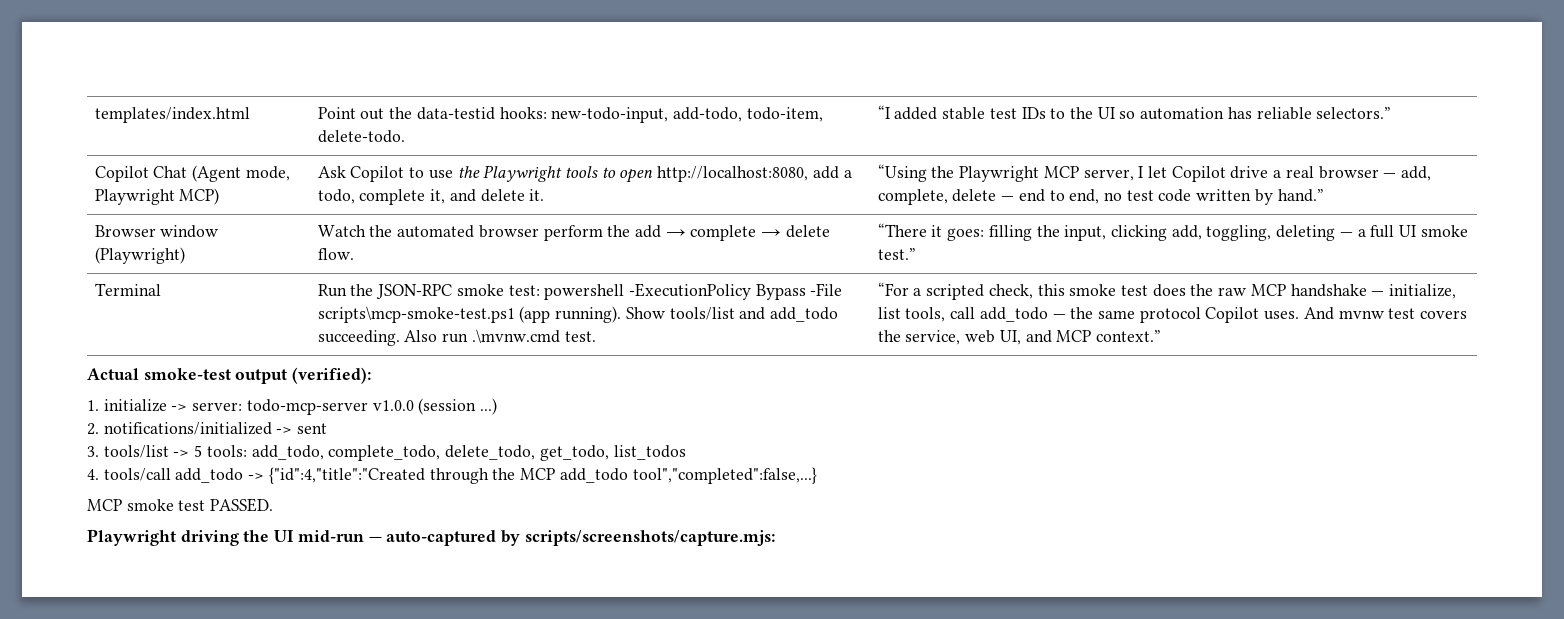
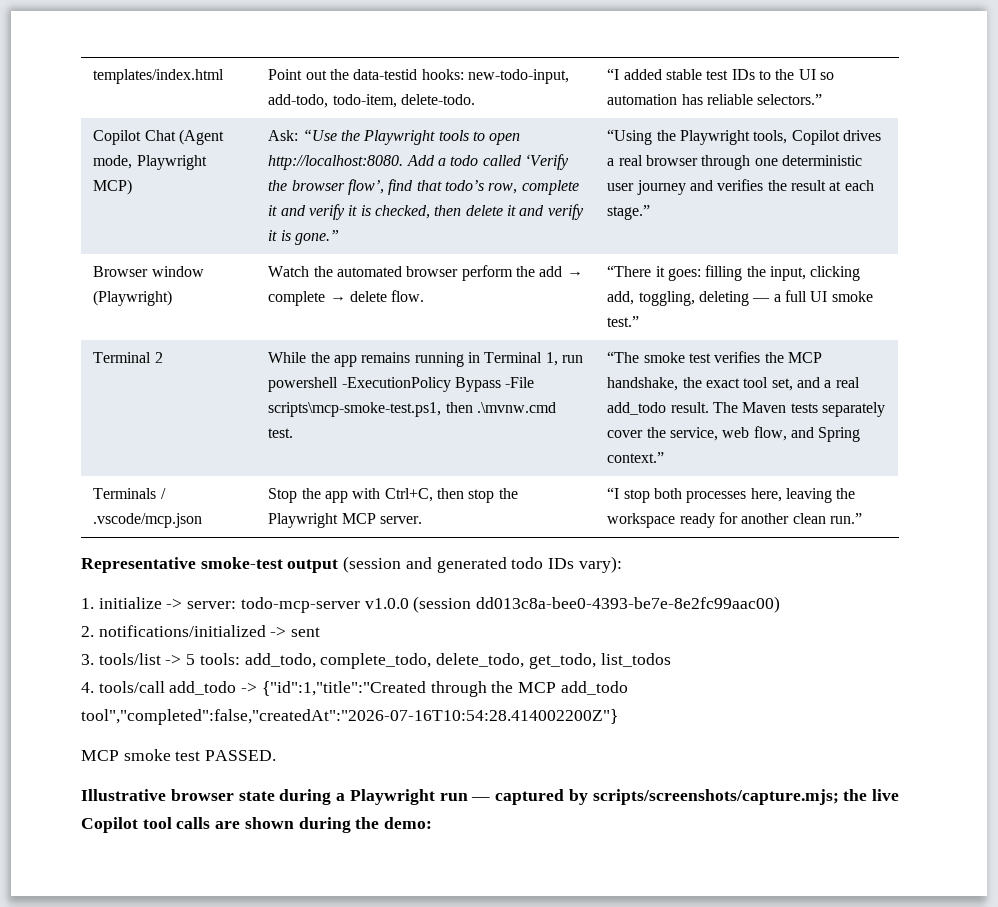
[317,166,453,182] Ask Copilot to use -> [268,129,337,141] Ask: “Use
[657,166,852,182] [317,189,545,205] [877,164,1432,182] [877,189,1324,205] http://localhost:8080, add a todo, complete it, and delete it. | “Using the Playwright MCP server, I let Copilot drive a real browser — add, complete, delete — end to end, no test code written by hand.” -> [268,154,570,170] [268,179,579,195] [268,204,584,220] [268,230,340,245] [607,129,882,145] [607,155,863,170] [607,179,874,195] [607,205,651,220] http://localhost:8080. Add a todo called ‘Verify the browser flow’, find that todo’s row, complete it and verify it is checked, then delete it and verify it is gone.” | “Using the Playwright tools, Copilot drives a real browser through one deterministic user journey and verifies the result at each stage.”
[317,283,843,300] [317,306,838,323] [317,329,596,346] [877,282,1457,300] [877,307,1468,323] [877,330,1161,345] [87,367,372,384] | Run the JSON-RPC smoke test: powershell -ExecutionPolicy Bypass -File scripts\mcp-smoke-test.ps1 (app running). Show tools/list and add_todo succeeding. Also run .\mvnw.cmd test. | “For a scripted check, this smoke test does the raw MCP handshake — initialize, list tools, call add_todo — the same protocol Copilot uses. And mvnw test covers the service, web UI, and MCP context.” // Actual smoke-test output (verified): -> [154,352,163,363] [268,352,584,367] [268,377,535,392] [268,402,557,417] [268,428,294,438] [607,351,823,363] [607,377,860,391] [607,402,886,417] [607,426,861,442] [607,452,665,463] [93,488,166,499] [93,513,203,528] [268,488,518,503] [268,513,423,528] [607,487,856,503] [607,512,863,528] [81,556,622,573] 2 | While the app remains running in Terminal 1, run powershell -ExecutionPolicy Bypass -File scripts\mcp-smoke-test.ps1, then .\mvnw.cmd test. | “The smoke test verifies the MCP handshake, the exact tool set, and a real add_todo result. The Maven tests separately cover the service, web flow, and Spring context.” // Terminals / .vscode/mcp.json | Stop the app with Ctrl+C, then stop the Playwright MCP server. | “I stop both processes here, leaving the workspace ready for another clean run.” // Representative smoke-test output (session and generated todo IDs vary):
[480,398,498,415] ...) -> [476,596,781,613] dd013c8a-bee0-4393-be7e-8e2fc99aac00)
[268,467,425,484] {"id":4,"title":"Created -> [261,681,426,696] {"id":1,"title":"Created
[632,467,817,484] tool","completed":false,...} -> [81,709,618,725] tool","completed":false,"createdAt":"2026-07-16T10:54:28.414002200Z"}
[87,529,775,546] Playwright driving the UI mid-run — auto-captured by scripts/screenshots/capture.mjs: -> [81,789,899,805] [81,817,433,833] Illustrative browser state during a Playwright run — captured by scripts/screenshots/capture.mjs; the live Copilot tool calls are shown during the demo:

